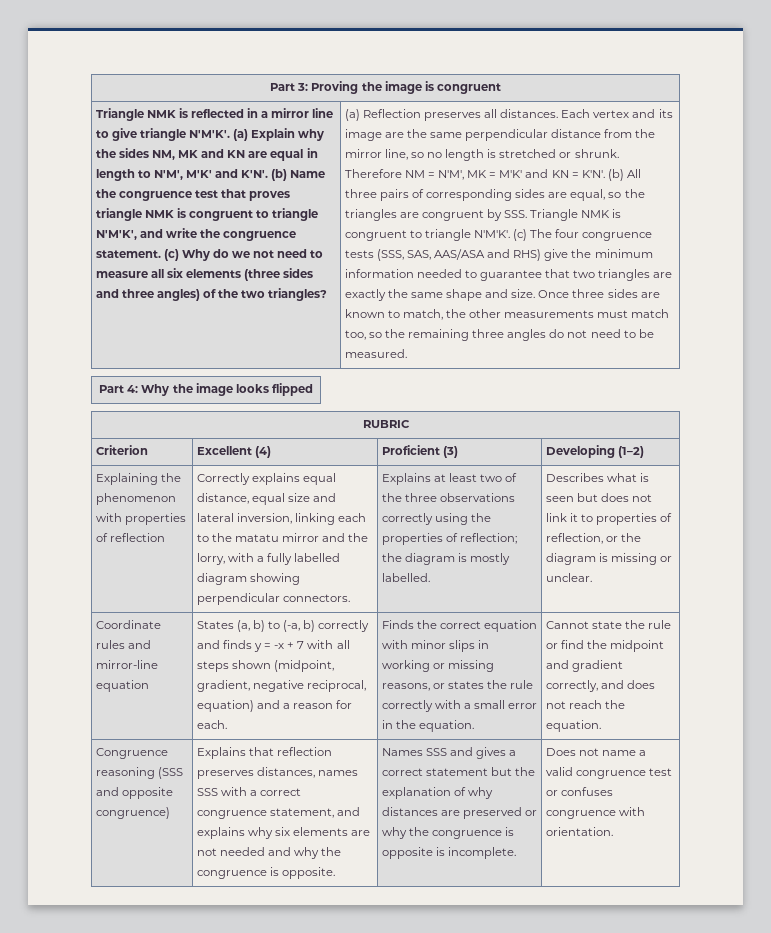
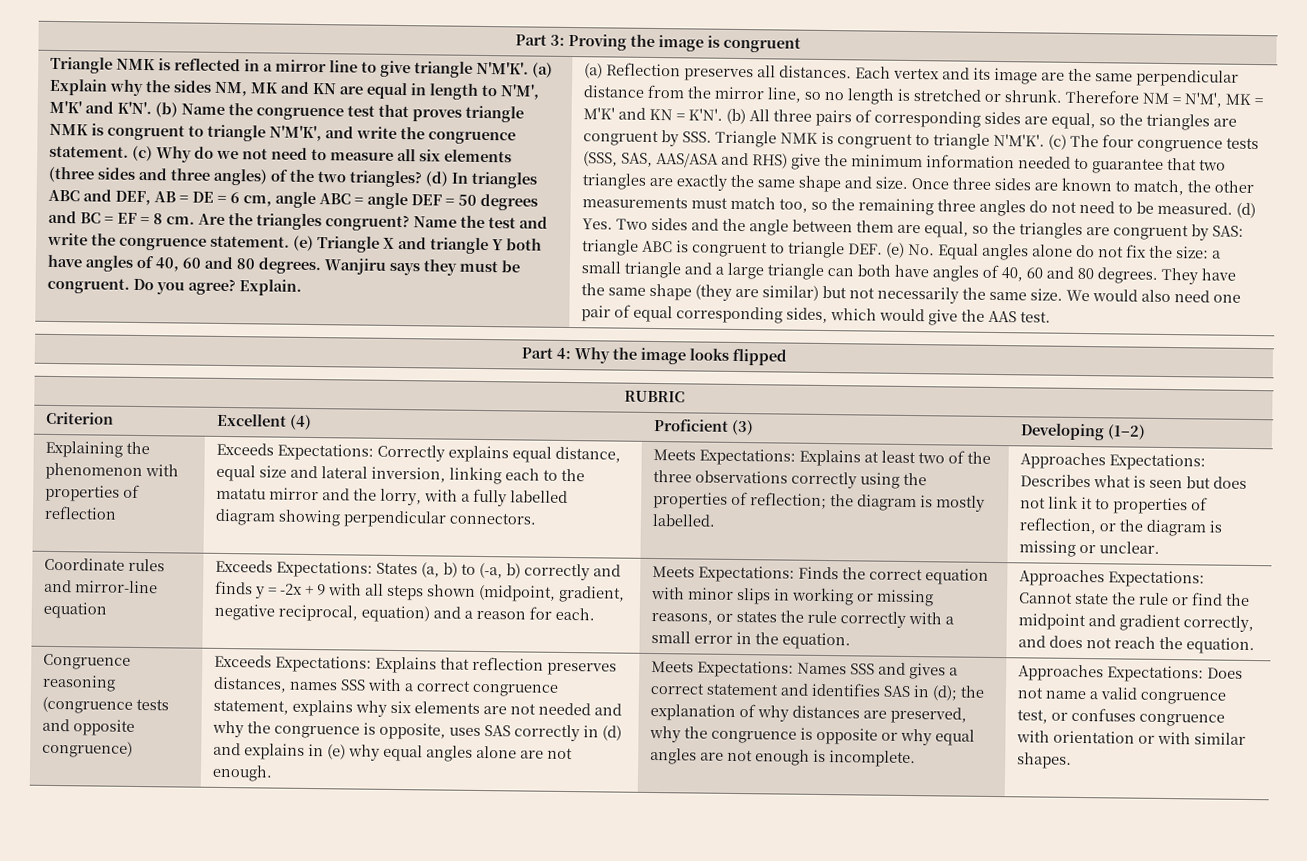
(328, 294) none -> [425,171,539,189] [48,189,539,211] [48,210,549,232] [47,232,543,255] [47,254,521,276] [47,277,303,296] (d) In triangles ABC and DEF, AB = DE = 6 cm, angle ABC = angle DEF = 50 degrees and BC = EF = 8 cm. Are the triangles congruent? Name the test and write the congruence statement. (e) Triangle X and triangle Y both have angles of 40, 60 and 80 degrees. Wanjiru says they must be congruent. Do you agree? Explain.
(407, 353) none -> [1236,202,1257,219] [582,217,1245,241] [582,239,1222,261] [581,261,1237,285] [581,283,1242,304] [581,304,1052,326] (d) Yes. Two sides and the angle between them are equal, so the triangles are congruent by SAS: triangle ABC is congruent to triangle DEF. (e) No. Equal angles alone do not fix the size: a small triangle and a large triangle can both have angles of 40, 60 and 80 degrees. They have the same shape (they are similar) but not necessarily the same size. We would also need one pair of equal corresponding sides, which would give the AAS test.
(165, 537) none -> [216,442,375,461] Exceeds Expectations:
(350, 598) none -> [653,448,797,466] Meets Expectations:
(430, 577) none -> [1020,452,1207,471] Approaches Expectations:
(149, 686) none -> [215,559,374,578] Exceeds Expectations:
[274,641,305,649] -x + 7 -> [280,583,327,596] -2x + 9
(227, 724) none -> [652,565,796,583] Meets Expectations:
(474, 726) none -> [1019,569,1206,588] Approaches Expectations:
[157,767,183,779] (SSS -> [42,696,170,714] (congruence tests
(170, 813) none -> [214,654,373,673] Exceeds Expectations:
[336,807,360,816] and -> (290, 707) none
[281,867,335,879] opposite. | -> [379,722,623,742] [213,742,574,762] [212,764,274,782] [651,660,795,678] opposite, uses SAS correctly in (d) and explains in (e) why equal angles alone are not enough. | Meets Expectations:
[490,767,512,776] but -> [780,682,959,701] and identifies SAS in (d);
[462,807,538,819] preserved or -> [890,706,968,724] preserved,
(433, 853) none -> [881,728,976,746] [650,747,811,766] or why equal angles are not enough
(516, 853) none -> [1018,664,1205,683] Approaches Expectations:
[648,768,672,776] test -> [1017,709,1049,724] test,
[545,827,613,836] orientation. -> [1053,730,1247,745] [1017,752,1073,769] orientation or with similar shapes.

